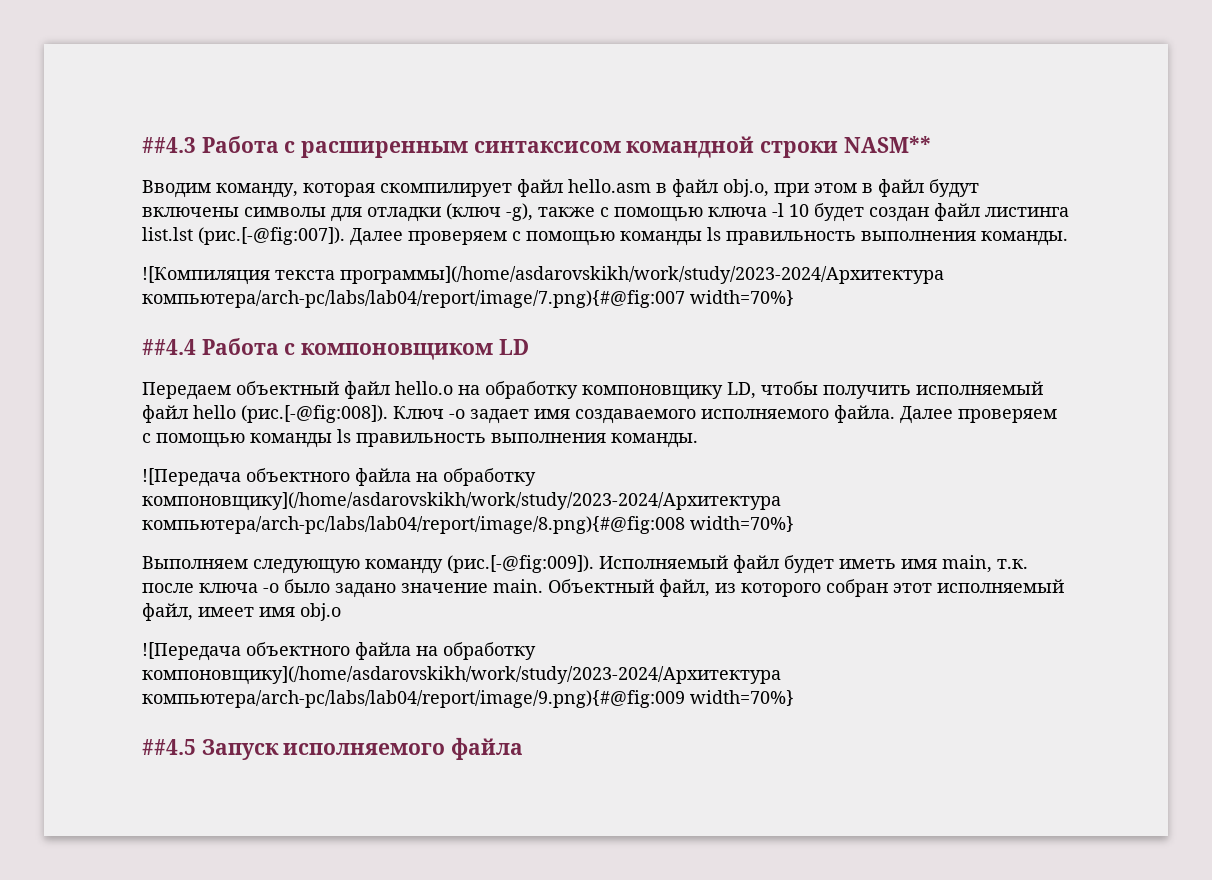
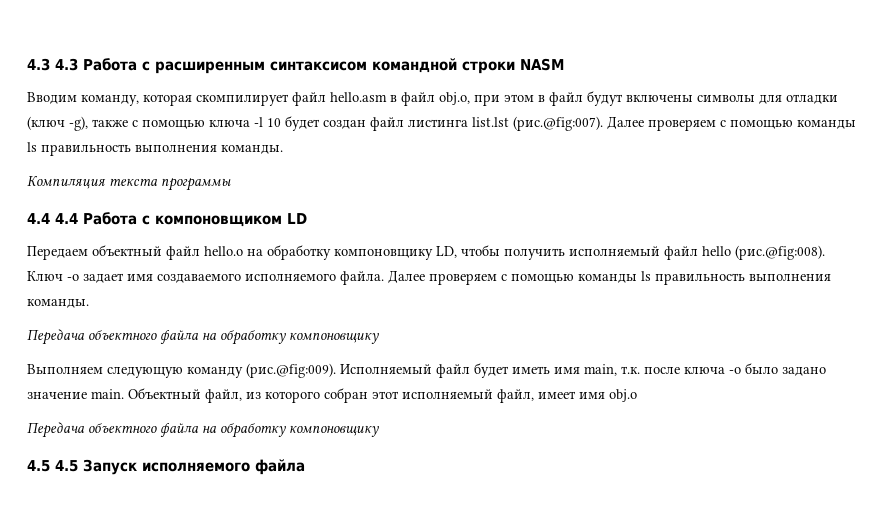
[142,137,196,153] ##4.3 -> [27,58,78,71] 4.3 4.3
[843,136,931,153] NASM** -> [520,58,564,71] NASM
[198,227,1068,246] [142,266,944,285] [142,290,794,308] [142,339,196,355] (рис.[-@fig:007]). Далее проверяем с помощью команды ls правильность выполнения команды. // ![Компиляция текста программы](/home/asdarovskikh/work/study/2023-2024/Архитектура компьютера/arch-pc/labs/lab04/report/image/7.png){#@fig:007 width=70%} // ##4.4 -> [513,116,856,131] [27,142,283,156] [27,176,231,191] [27,213,78,224] (рис.@fig:007). Далее проверяем с помощью команды ls правильность выполнения команды. // Компиляция текста программы // 4.4 4.4
[241,405,388,423] (риc.[-@fig:008]). -> [735,245,825,260] (риc.@fig:008).
[142,468,536,487] [142,492,781,511] [142,516,794,534] ![Передача объектного файла на обработку компоновщику](/home/asdarovskikh/work/study/2023-2024/Архитектура компьютера/arch-pc/labs/lab04/report/image/8.png){#@fig:008 width=70%} -> [27,329,379,345] Передача объектного файла на обработку компоновщику
[447,555,594,573] (рис.[-@fig:009]). -> [246,363,336,378] (рис.@fig:009).
[142,642,536,661] [142,666,781,685] [142,690,794,708] [142,739,196,755] ![Передача объектного файла на обработку компоновщику](/home/asdarovskikh/work/study/2023-2024/Архитектура компьютера/arch-pc/labs/lab04/report/image/9.png){#@fig:009 width=70%} // ##4.5 -> [27,422,379,438] [27,460,78,472] Передача объектного файла на обработку компоновщику // 4.5 4.5

